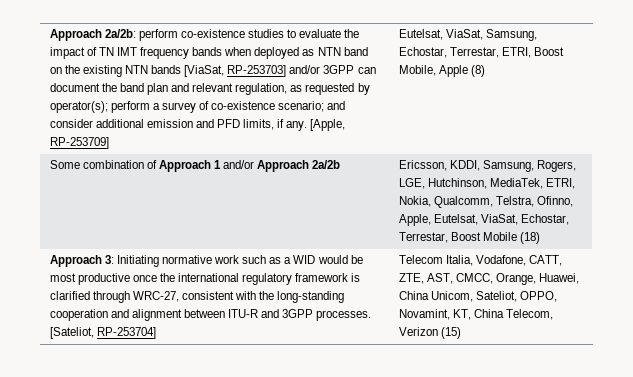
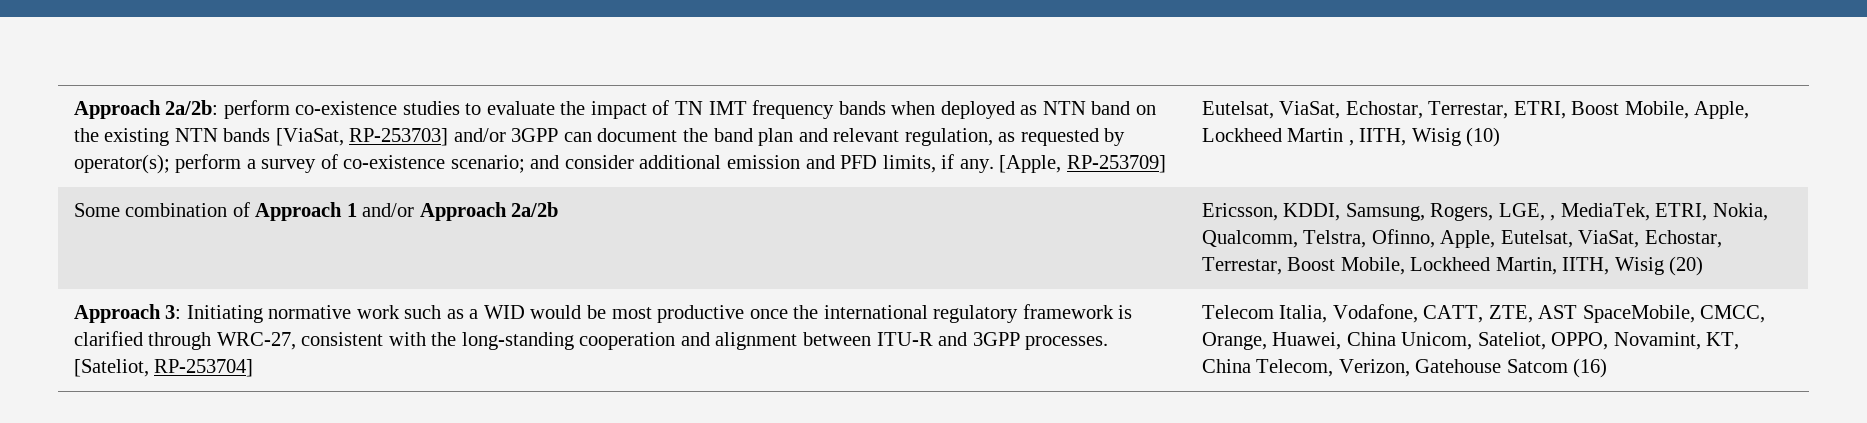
[485,29,537,41] Samsung, -> (1341, 110) none
[438,65,485,77] Apple (8) -> [1694,101,1750,119] [1201,127,1501,147] Apple, Lockheed Martin , IITH, Wisig (10)
[427,178,487,189] Hutchinson, -> [1550,215,1556,221] ,
[482,232,540,244] Mobile (18) -> [1340,256,1704,276] Mobile, Lockheed Martin, IITH, Wisig (20)
[426,273,453,284] AST, -> [1538,305,1695,323] AST SpaceMobile,
[398,327,461,339] Verizon (15) -> [1338,358,1608,378] Verizon, Gatehouse Satcom (16)

